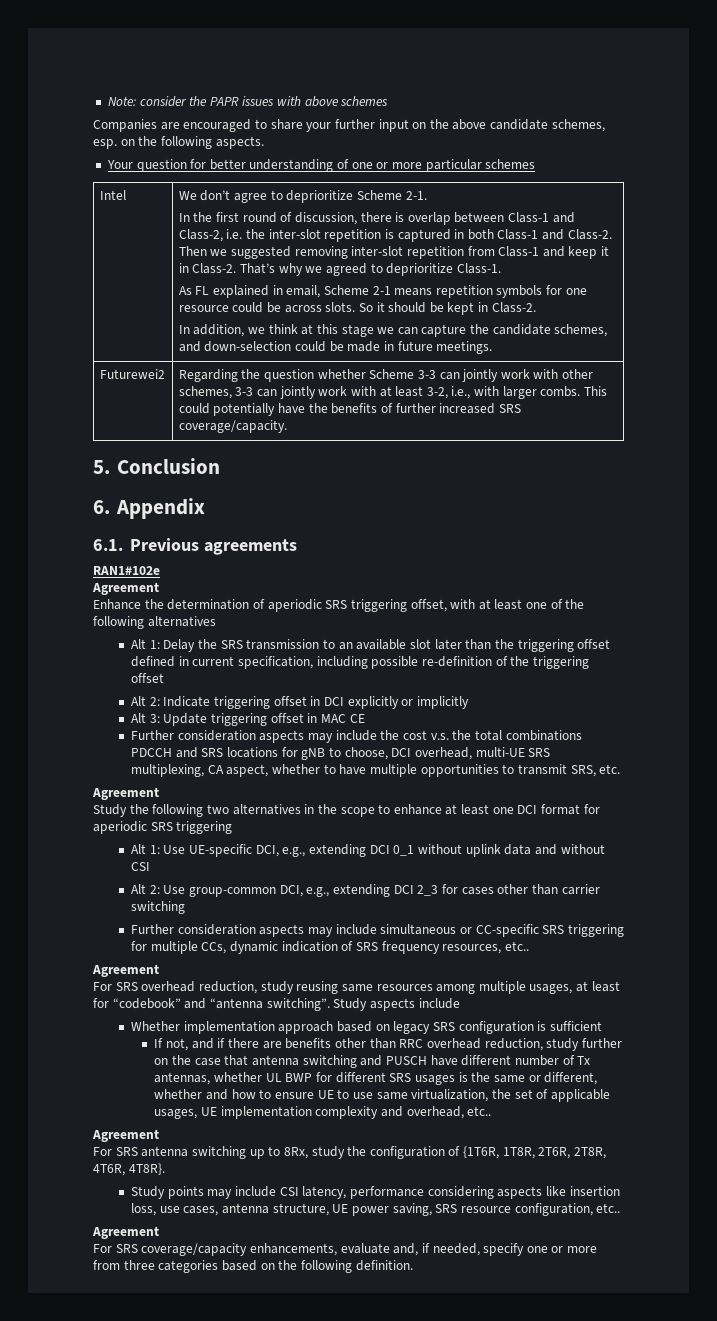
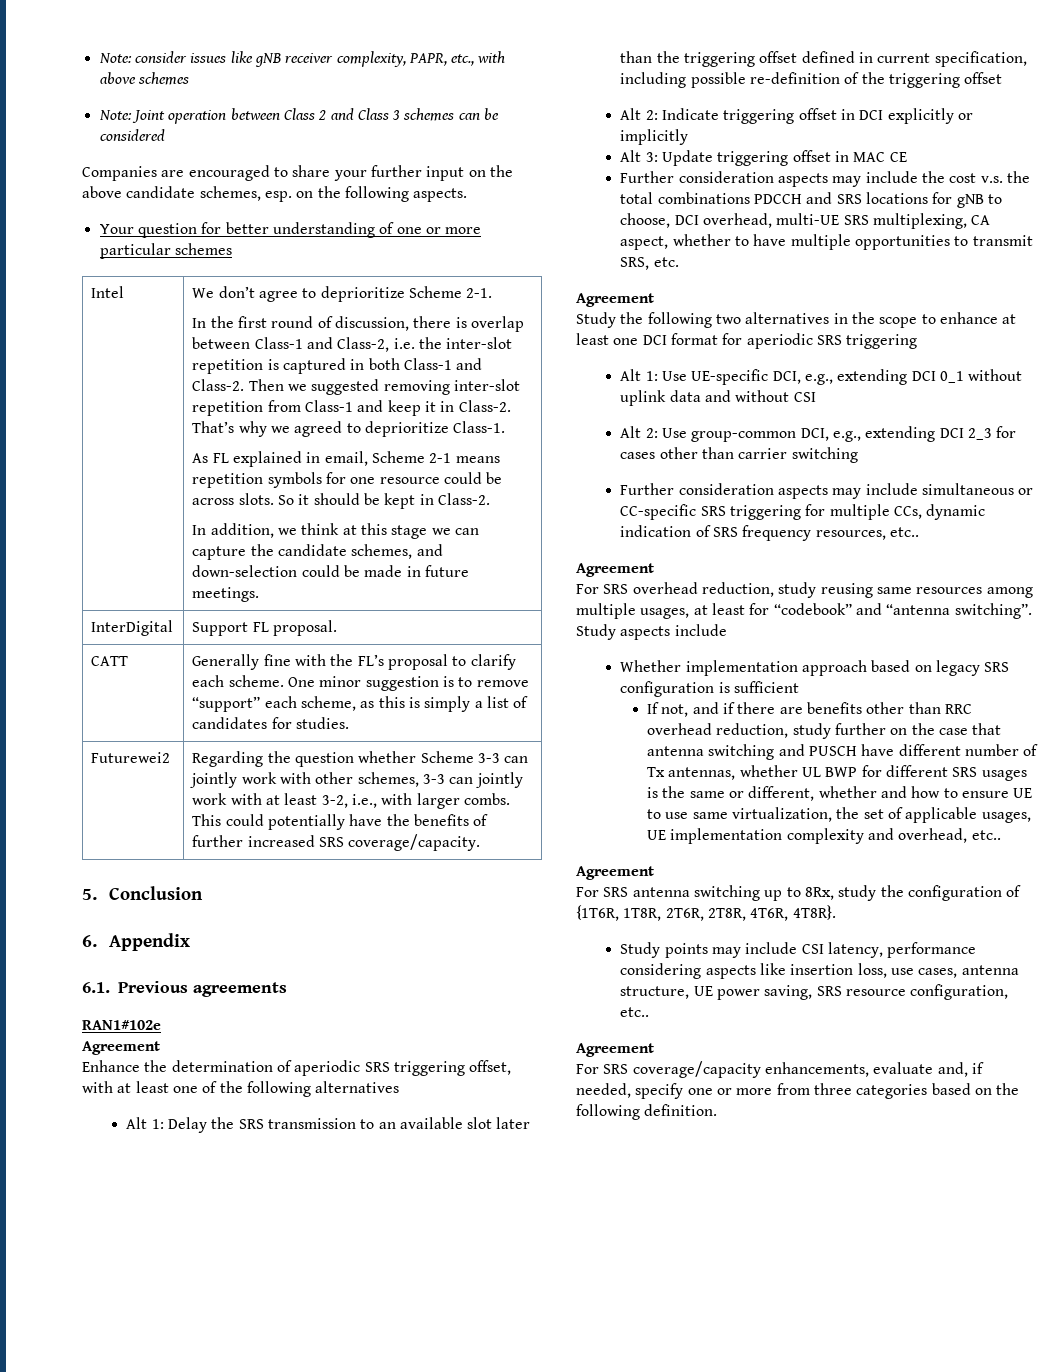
[189,96,389,107] the PAPR issues with above schemes -> [190,51,506,67] [99,72,189,85] [98,108,500,124] [99,129,165,141] issues like gNB receiver complexity, PAPR, etc., with above schemes // Note: Joint operation between Class 2 and Class 3 schemes can be considered
(493, 347) none -> [91,620,174,636] [192,620,337,636] [91,656,129,666] [192,654,516,670] [192,675,529,691] [192,696,529,712] [192,717,349,729] // InterDigital | Support FL proposal. // CATT | Generally fine with the FL’s proposal to clarify each scheme. One minor suggestion is to remove “support” each scheme, as this is simply a list of candidates for studies.

